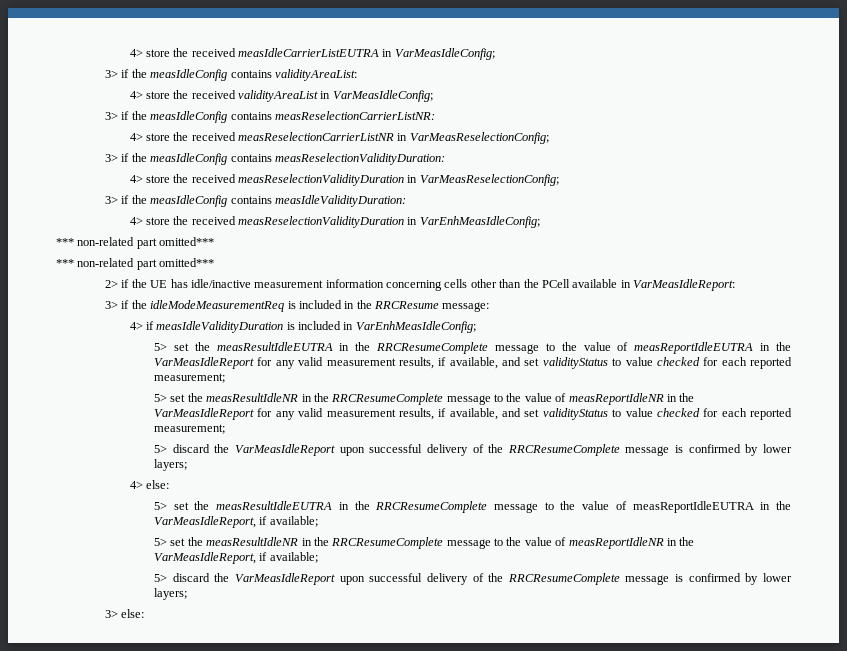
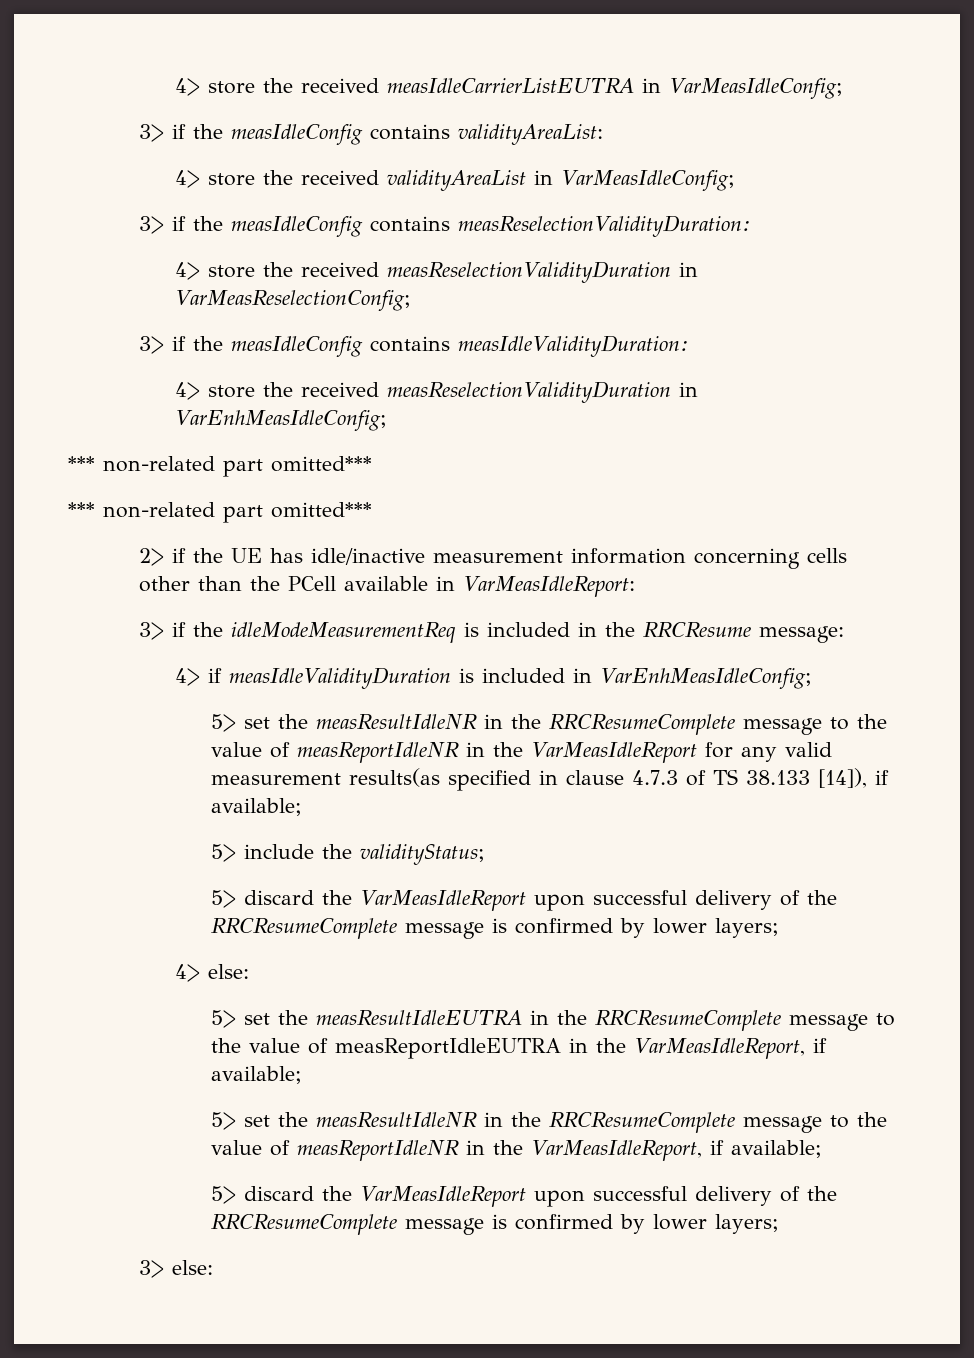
[105,111,435,123] [129,132,549,144] // 3> if the measIdleConfig contains measReselectionCarrierListNR: // 4> store the received measReselectionCarrierListNR in VarMeasReselectionConfig; -> (736, 180) none
[154,342,791,354] [154,357,792,369] [154,373,226,383] // 5> set the measResultIdleEUTRA in the RRCResumeComplete message to the value of measReportIdleEUTRA in the VarMeasIdleReport for any valid measurement results, if available, and set validityStatus to value checked for each reported measurement; -> (813, 678) none
[398,408,792,420] [154,424,226,434] results, if available, and set validityStatus to value checked for each reported measurement; -> [348,768,889,791] [210,798,302,816] [210,844,485,865] results(as specified in clause 4.7.3 of TS 38.133 [14]), if available; // 5> include the validityStatus;

